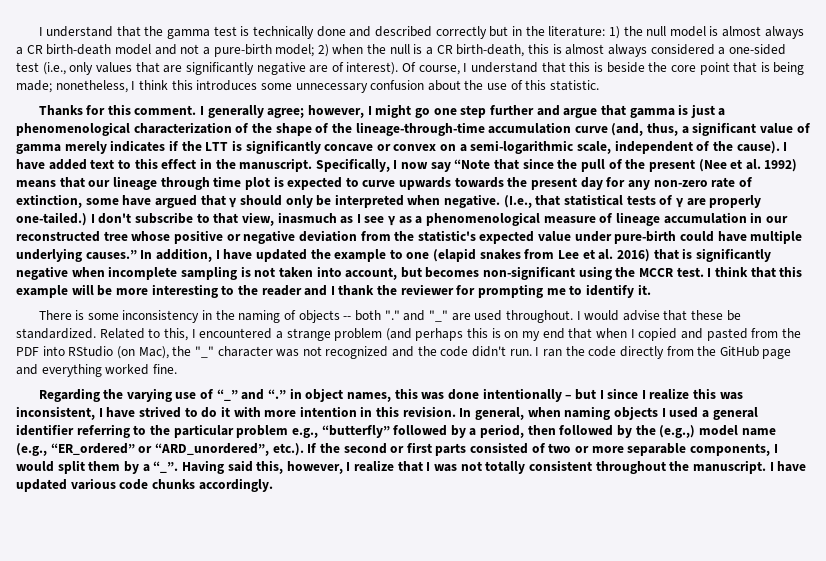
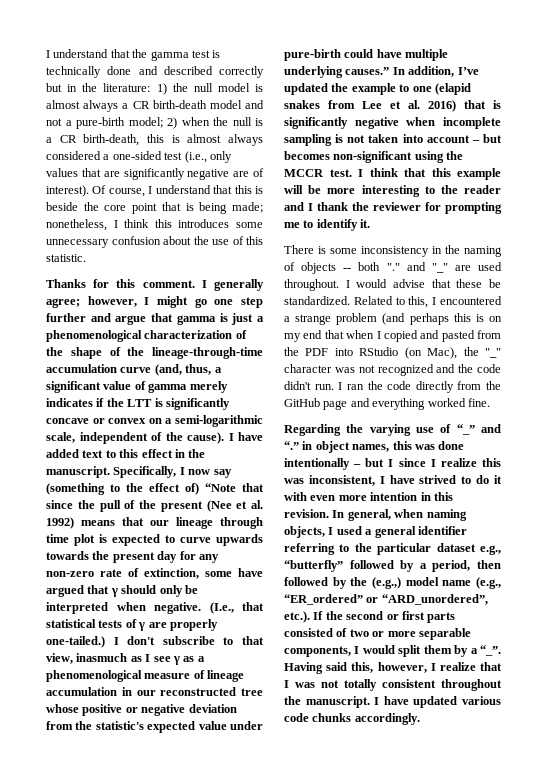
(451, 167) none -> [46,483,199,495] (something to the effect of)
[215,249,253,260] I have -> [457,67,479,75] I’ve
[345,267,398,280] account, -> [426,135,480,143] account –
(261, 411) none -> [310,495,336,501] even
[613,406,658,420] objects -> [284,526,325,538] objects,
[236,425,289,438] problem -> [436,543,476,552] dataset

